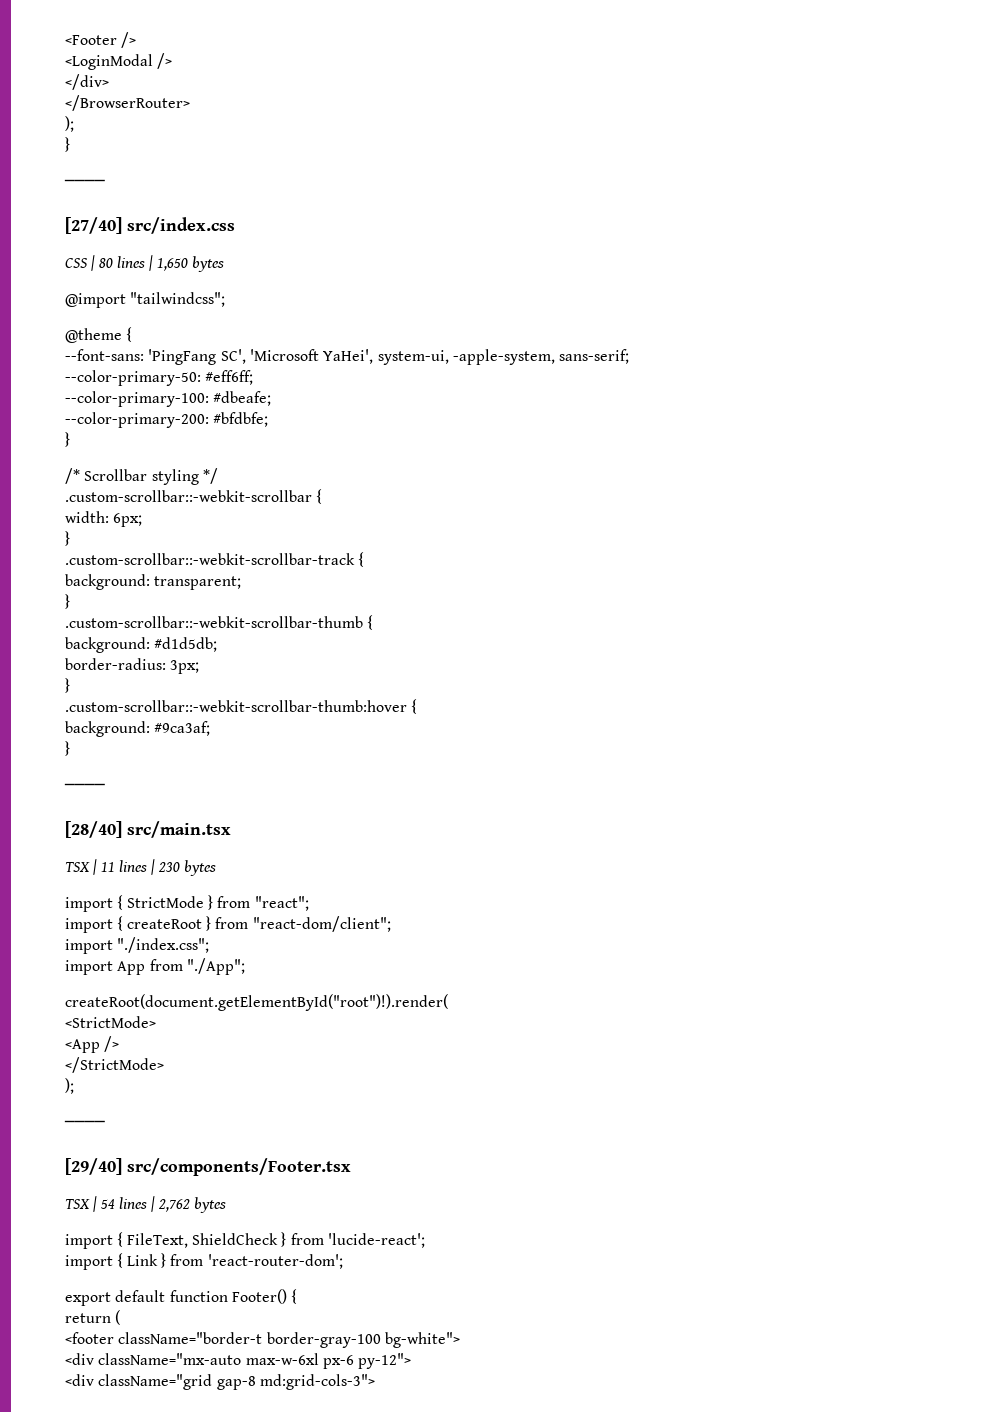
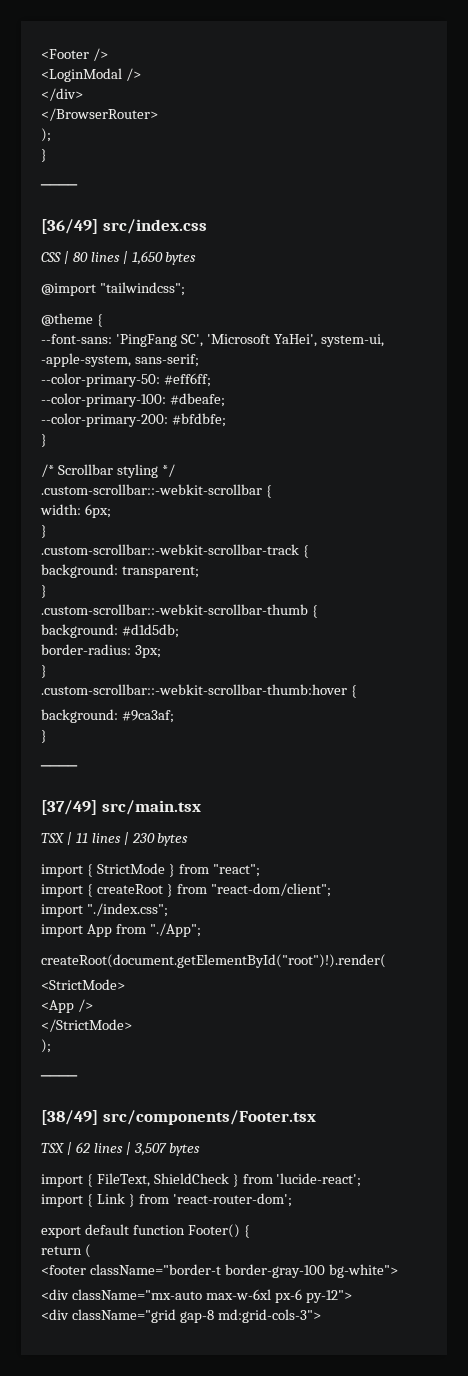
[65,217,122,234] [27/40] -> [41,219,98,234] [36/49]
[65,821,122,838] [28/40] -> [41,800,97,815] [37/49]
[65,1158,122,1175] [29/40] -> [41,1110,98,1125] [38/49]
[99,1196,190,1212] 54 lines | 2,762 -> [75,1142,167,1156] 62 lines | 3,507

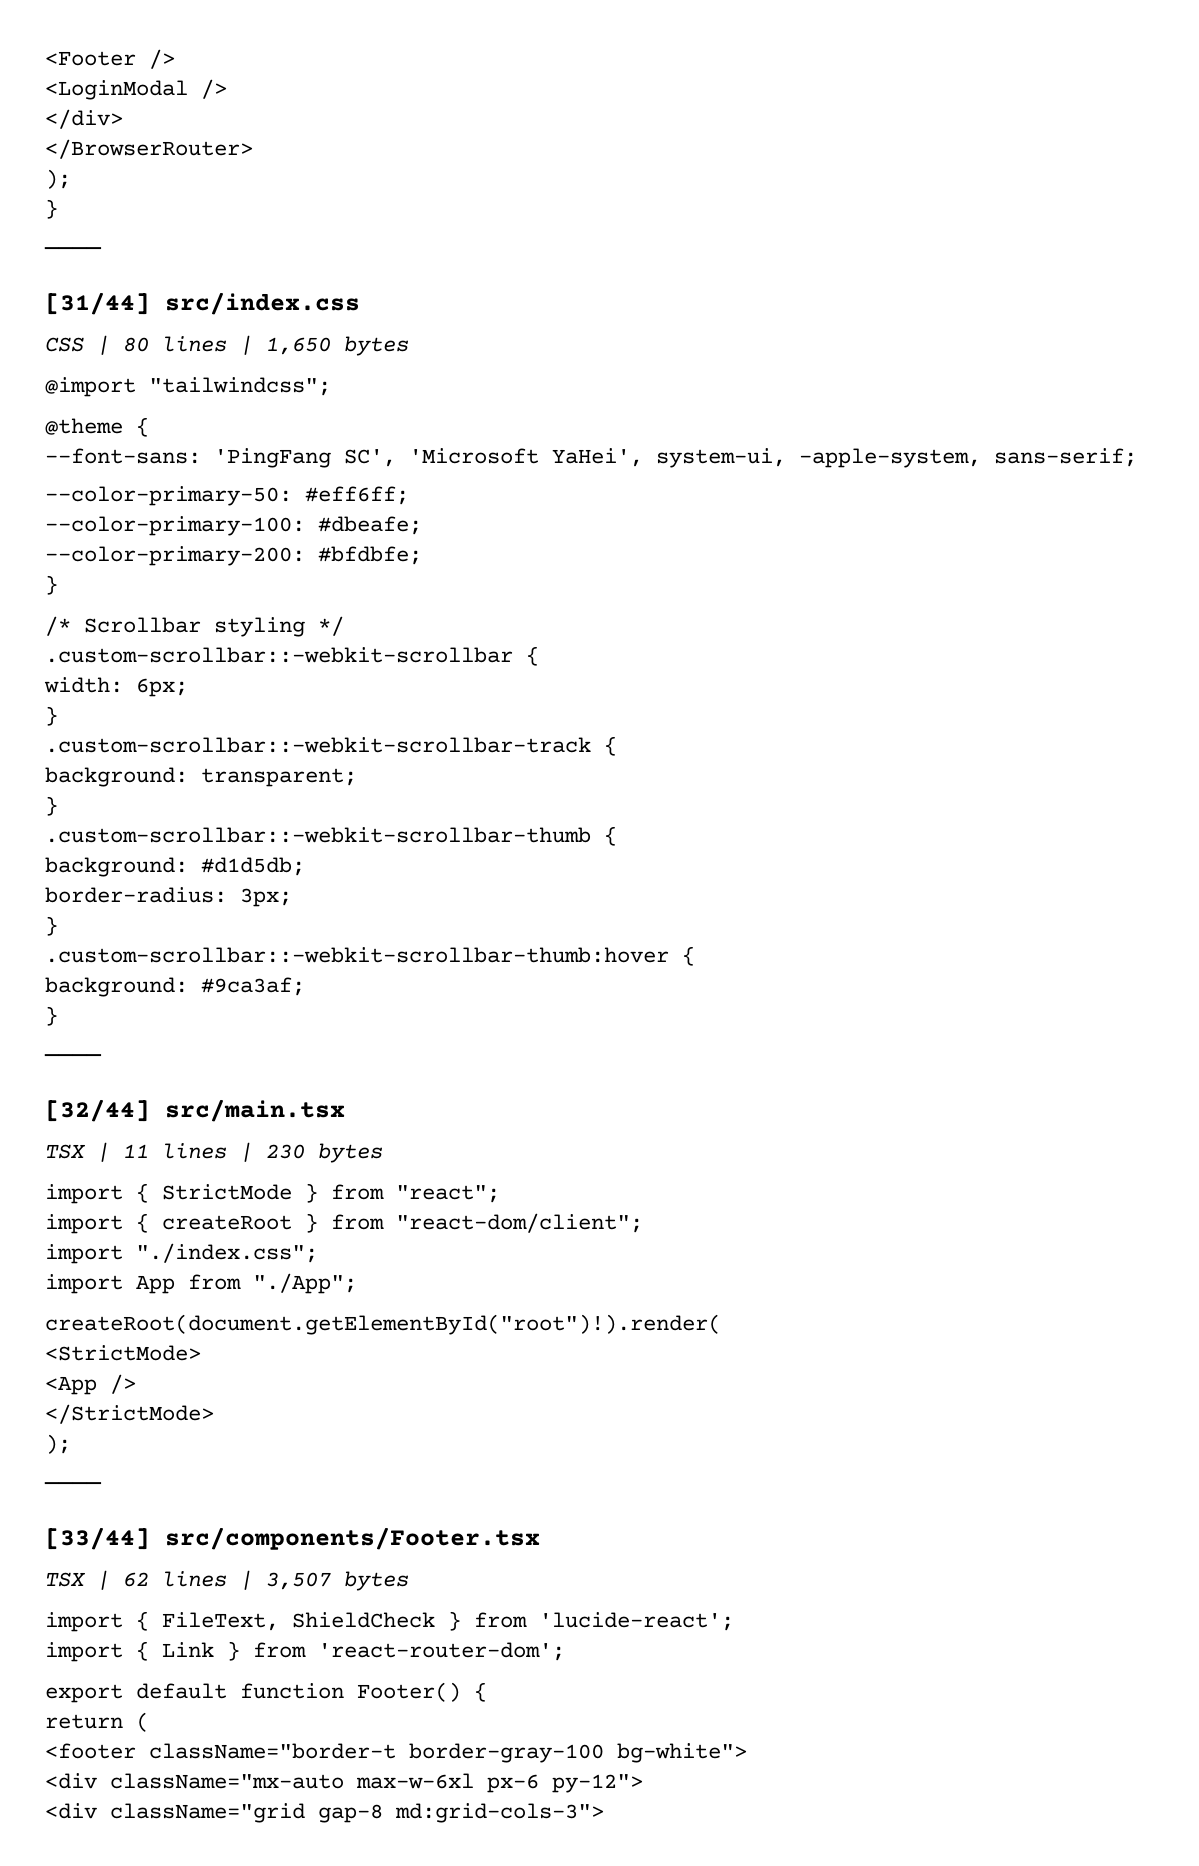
[41,219,98,234] [36/49] -> [45,292,150,315] [31/44]
[41,800,97,815] [37/49] -> [45,1099,150,1122] [32/44]
[41,1110,98,1125] [38/49] -> [45,1527,150,1550] [33/44]

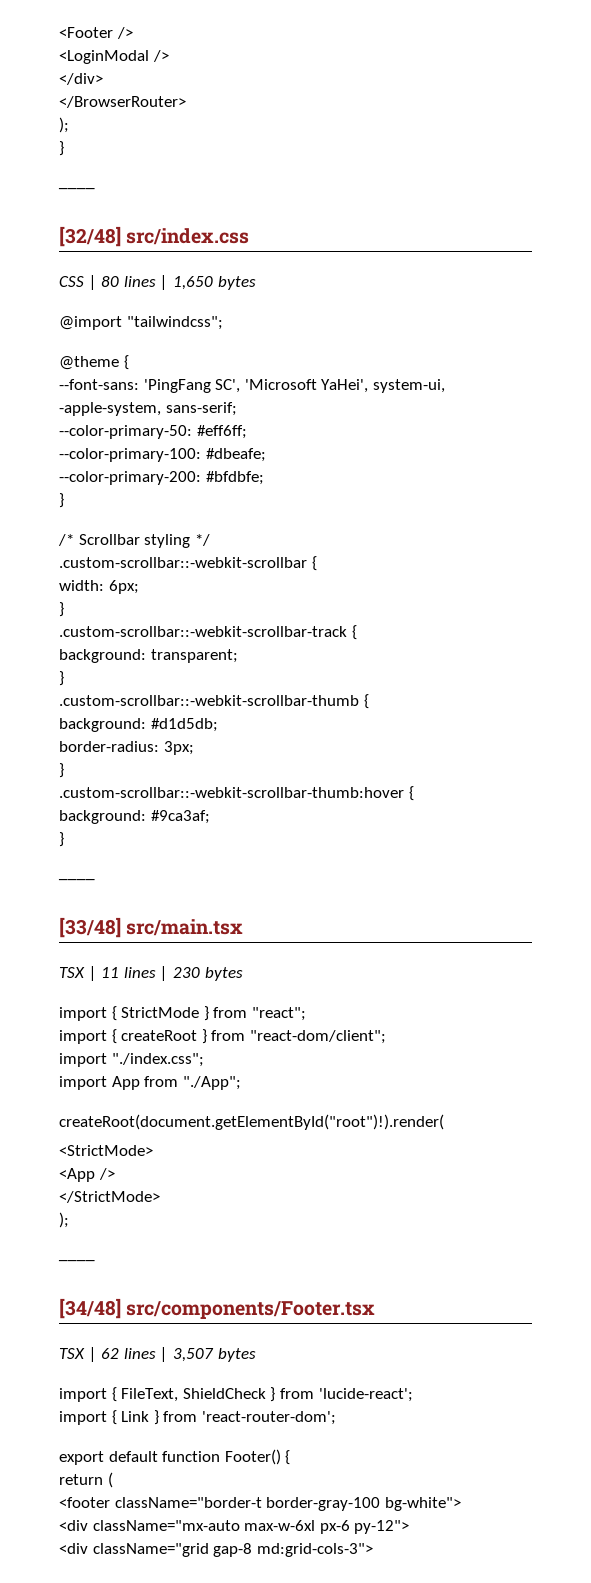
[45,292,150,315] [31/44] -> [59,226,121,247] [32/48]
[45,1099,150,1122] [32/44] -> [59,917,121,938] [33/48]
[45,1527,150,1550] [33/44] -> [59,1298,121,1319] [34/48]

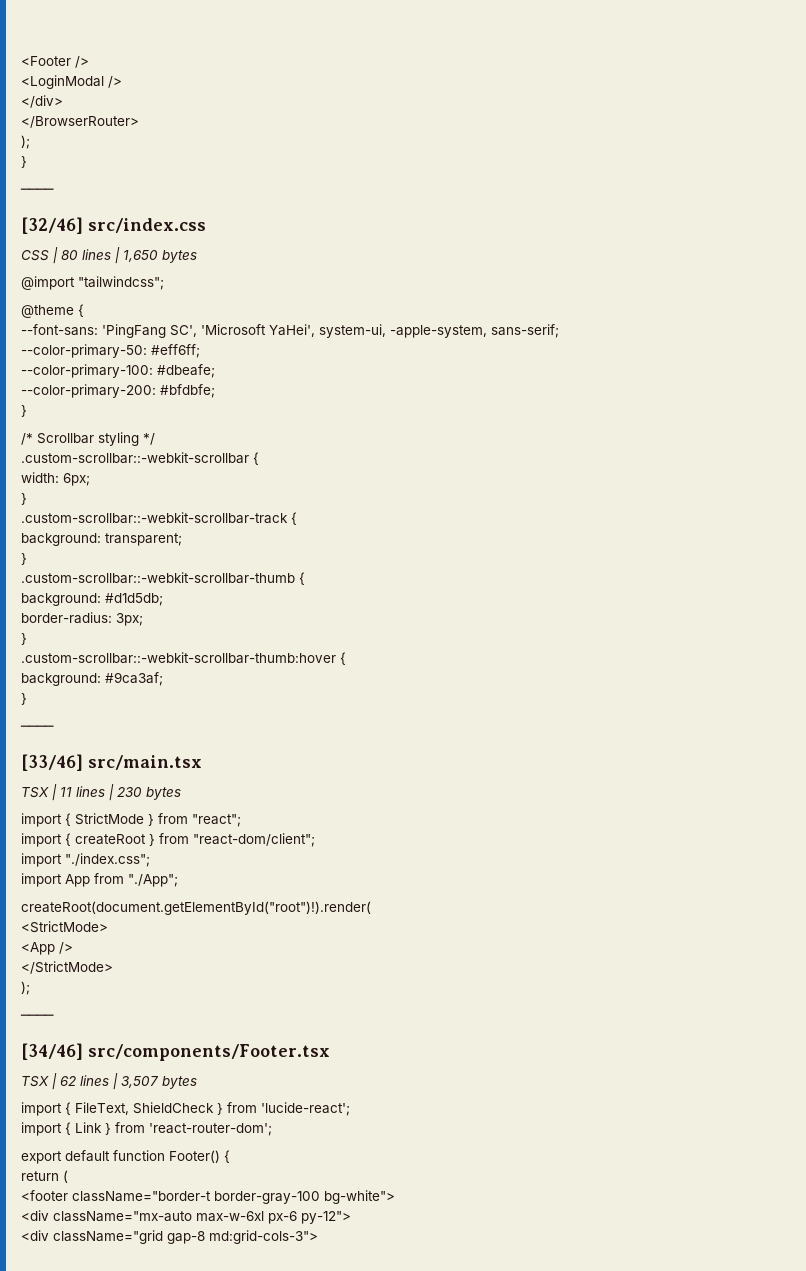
[59,226,121,247] [32/48] -> [21,217,83,234] [32/46]
[59,917,121,938] [33/48] -> [21,754,83,771] [33/46]
[59,1298,121,1319] [34/48] -> [21,1043,83,1060] [34/46]

